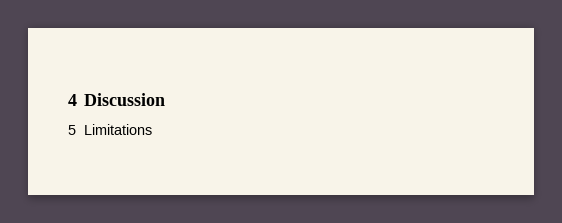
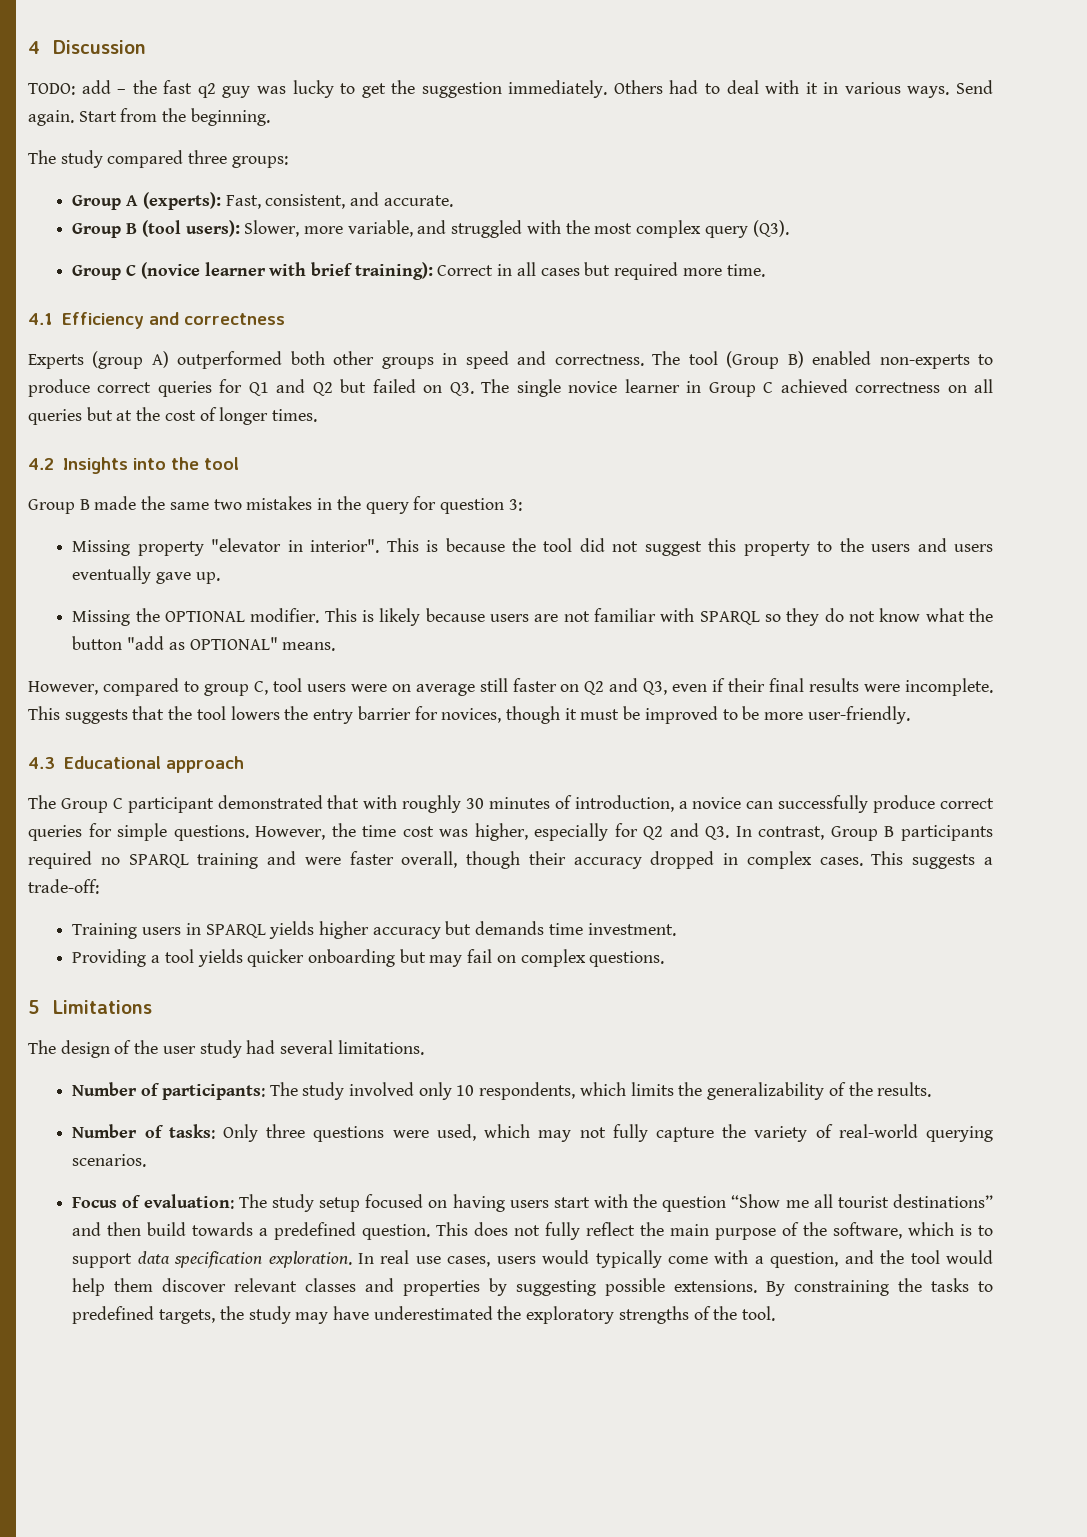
[68,124,153,135] 5 Limitations -> [28,80,994,98] [28,108,270,126] [28,150,288,168] [72,192,453,210] [72,220,789,238] [72,262,765,280] [28,312,285,329] [28,351,994,369] [28,379,994,397] [28,407,318,425] [28,457,239,474] [28,496,522,514] [72,538,994,556] [72,566,220,584] [72,608,994,626] [72,636,336,651] [28,678,994,696] [28,706,910,724] [28,756,244,773] [28,795,994,813] [28,823,993,841] [28,851,993,869] [28,879,99,894] [72,921,676,939] [72,949,665,967] [28,1000,153,1014] [28,1040,424,1058] [72,1082,932,1100] [72,1124,993,1142] [72,1154,147,1167] [72,1194,994,1212] [72,1222,994,1240] [72,1250,993,1268] [72,1278,994,1296] [72,1306,776,1324] TODO: add – the fast q2 guy was lucky to get the suggestion immediately. Others had to deal with it in various ways. Send again. Start from the beginning. // The study compared three groups: // Group A (experts): Fast, consistent, and accurate. // Group B (tool users): Slower, more variable, and struggled with the most complex query (Q3). // Group C (novice learner with brief training): Correct in all cases but required more time. // 4.1 Efficiency and correctness // Experts (group A) outperformed both other groups in speed and correctness. The tool (Group B) enabled non-experts to produce correct queries for Q1 and Q2 but failed on Q3. The single novice learner in Group C achieved correctness on all queries but at the cost of longer times. // 4.2 Insights into the tool // Group B made the same two mistakes in the query for question 3: // Missing property "elevator in interior". This is because the tool did not suggest this property to the users and users eventually gave up. // Missing the OPTIONAL modifier. This is likely because users are not familiar with SPARQL so they do not know what the button "add as OPTIONAL" means. // However, compared to group C, tool users were on average still faster on Q2 and Q3, even if their final results were incomplete. This suggests that the tool lowers the entry barrier for novices, though it must be improved to be more user-friendly. // 4.3 Educational approach // The Group C participant demonstrated that with roughly 30 minutes of introduction, a novice can successfully produce correct queries for simple questions. However, the time cost was higher, especially for Q2 and Q3. In contrast, Group B participants required no SPARQL training and were faster overall, though their accuracy dropped in complex cases. This suggests a trade-off: // Training users in SPARQL yields higher accuracy but demands time investment. // Providing a tool yields quicker onboarding but may fail on complex questions. // 5 Limitations // The design of the user study had several limitations. // Number of participants: The study involved only 10 respondents, which limits the generalizability of the results. // Number of tasks: Only three questions were used, which may not fully capture the variety of real-world querying scenarios. // Focus of evaluation: The study setup focused on having users start with the question “Show me all tourist destinations” and then build towards a predefined question. This does not fully reflect the main purpose of the software, which is to support data specification exploration. In real use cases, users would typically come with a question, and the tool would help them discover relevant classes and properties by suggesting possible extensions. By constraining the tasks to predefined targets, the study may have underestimated the exploratory strengths of the tool.

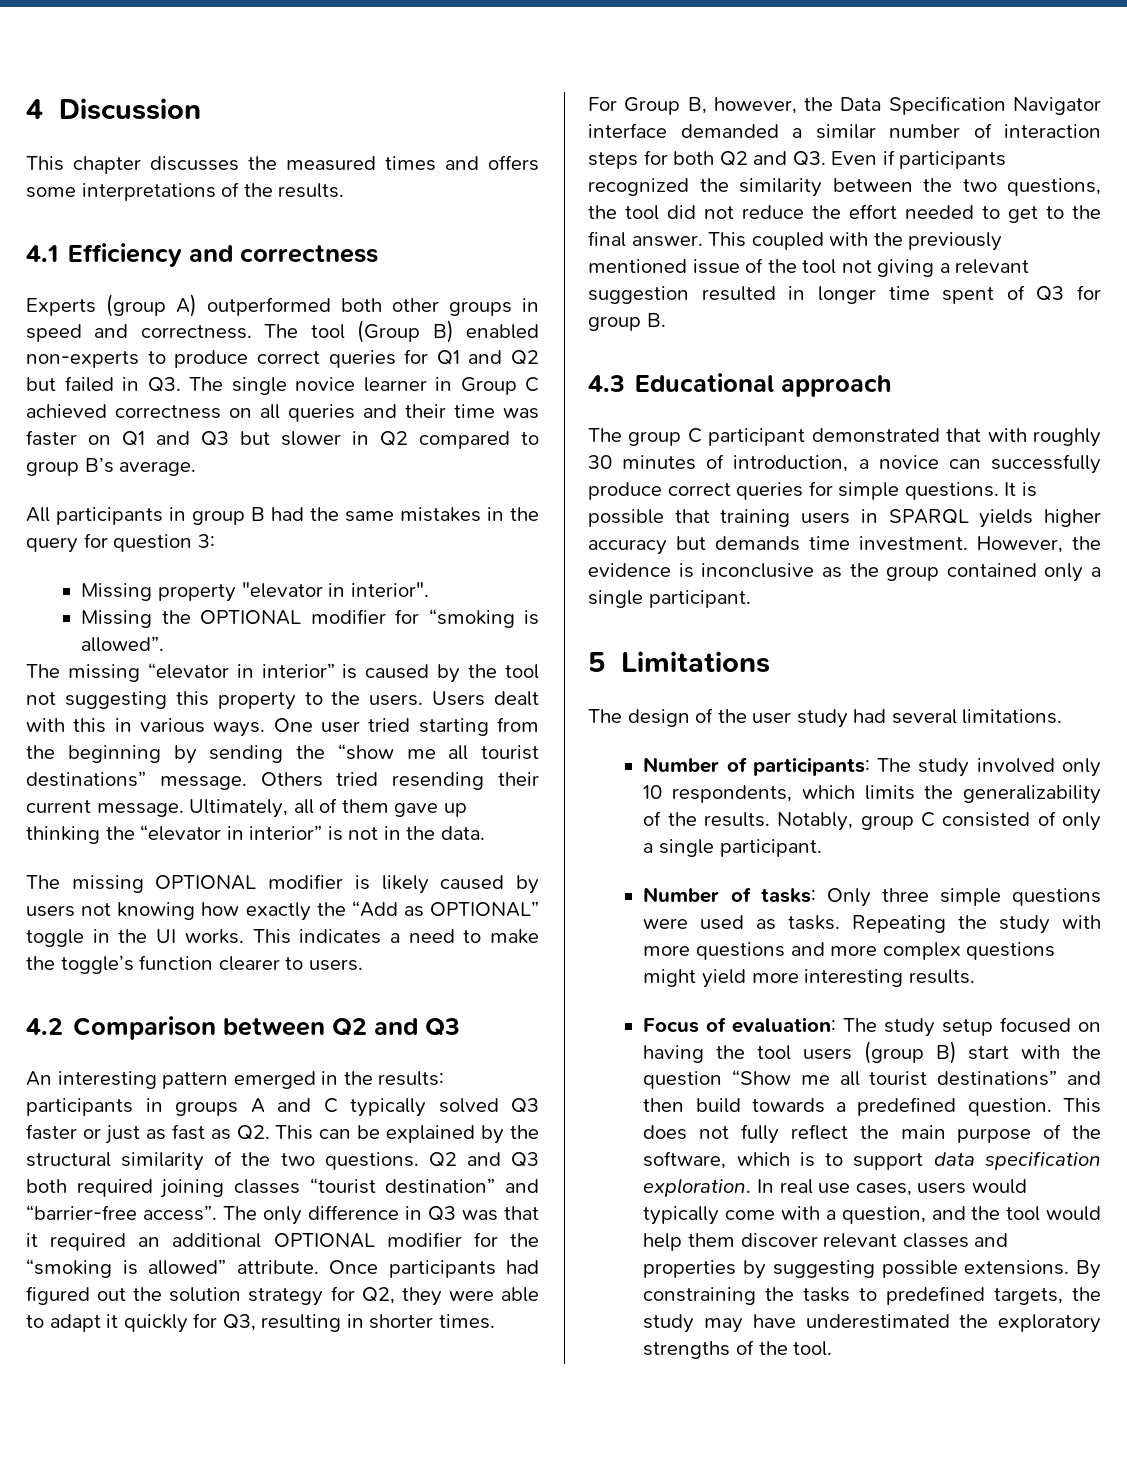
[28,80,994,98] [28,108,270,126] [28,150,288,168] [72,192,453,210] [72,220,789,238] [72,262,765,280] TODO: add – the fast q2 guy was lucky to get the suggestion immediately. Others had to deal with it in various ways. Send again. Start from the beginning. // The study compared three groups: // Group A (experts): Fast, consistent, and accurate. // Group B (tool users): Slower, more variable, and struggled with the most complex query (Q3). // Group C (novice learner with brief training): Correct in all cases but required more time. -> [26,155,539,174] [26,182,345,201] This chapter discusses the measured times and offers some interpretations of the results.
[423,385,443,393] on -> [122,377,139,391] in
[86,407,318,425] [28,457,239,474] [28,496,137,514] but at the cost of longer times. // 4.2 Insights into the tool // Group B made -> [363,404,539,419] [26,430,539,449] [26,457,197,476] [26,507,304,525] and their time was faster on Q1 and Q3 but slower in Q2 compared to group B’s average. // All participants in group B had
[213,499,242,510] two -> (394, 516) none
[386,538,994,556] [72,566,220,584] [72,608,994,626] [72,636,336,651] [28,678,994,696] [28,706,910,724] This is because the tool did not suggest this property to the users and users eventually gave up. // Missing the OPTIONAL modifier. This is likely because users are not familiar with SPARQL so they do not know what the button "add as OPTIONAL" means. // However, compared to group C, tool users were on average still faster on Q2 and Q3, even if their final results were incomplete. This suggests that the tool lowers the entry barrier for novices, though it must be improved to be more user-friendly. -> [81,609,539,628] [81,636,165,652] [26,663,540,683] [26,691,539,710] [26,717,539,737] [26,744,539,764] [26,771,539,790] [26,798,467,818] [26,825,485,844] [26,874,539,894] [26,901,539,921] [26,929,539,947] [26,955,363,974] [26,1016,461,1040] [26,1071,445,1089] [26,1098,539,1117] [26,1124,539,1144] [26,1151,539,1171] [26,1178,539,1198] [26,1205,539,1225] [26,1232,539,1251] [26,1259,539,1278] [26,1286,539,1306] [26,1313,495,1333] [588,96,1101,115] [588,123,1101,139] [588,150,1007,169] [588,178,1101,197] [588,204,1101,223] [588,231,1003,251] [588,258,1030,277] [588,285,1101,304] [588,313,666,331] // Missing the OPTIONAL modifier for “smoking is allowed”. // The missing “elevator in interior” is caused by the tool not suggesting this property to the users. Users dealt with this in various ways. One user tried starting from the beginning by sending the “show me all tourist destinations” message. Others tried resending their current message. Ultimately, all of them gave up thinking the “elevator in interior” is not in the data. // The missing OPTIONAL modifier is likely caused by users not knowing how exactly the “Add as OPTIONAL” toggle in the UI works. This indicates a need to make the toggle’s function clearer to users. // 4.2 Comparison between Q2 and Q3 // An interesting pattern emerged in the results: participants in groups A and C typically solved Q3 faster or just as fast as Q2. This can be explained by the structural similarity of the two questions. Q2 and Q3 both required joining classes “tourist destination” and “barrier-free access”. The only difference in Q3 was that it required an additional OPTIONAL modifier for the “smoking is allowed” attribute. Once participants had figured out the solution strategy for Q2, they were able to adapt it quickly for Q3, resulting in shorter times. // For Group B, however, the Data Specification Navigator interface demanded a similar number of interaction steps for both Q2 and Q3. Even if participants recognized the similarity between the two questions, the tool did not reduce the effort needed to get to the final answer. This coupled with the previously mentioned issue of the tool not giving a relevant suggestion resulted in longer time spent of Q3 for group B.
[60,798,108,813] Group -> [628,431,682,446] group
[255,823,993,841] [28,851,993,869] [28,879,99,894] [72,923,138,939] However, the time cost was higher, especially for Q2 and Q3. In contrast, Group B participants required no SPARQL training and were faster overall, though their accuracy dropped in complex cases. This suggests a trade-off: // Training -> [1004,482,1037,497] [588,509,791,527] It is possible that training
[72,949,665,967] // Providing a tool yields quicker onboarding but may fail on complex questions. -> [977,536,1101,553] [588,563,1101,582] [588,590,751,608] However, the evidence is inconclusive as the group contained only a single participant.
(932, 1089) none -> [777,811,1101,831] [643,839,822,857] Notably, group C consisted of only a single participant.
(306, 1131) none -> [939,888,1001,906] simple
[436,1124,993,1142] [72,1154,147,1167] used, which may not fully capture the variety of real-world querying scenarios. -> [700,915,1101,934] [643,942,1056,960] [643,969,975,988] used as tasks. Repeating the study with more questions and more complex questions might yield more interesting results.
[509,1200,549,1208] users -> [716,1041,957,1064] the tool users (group B)

